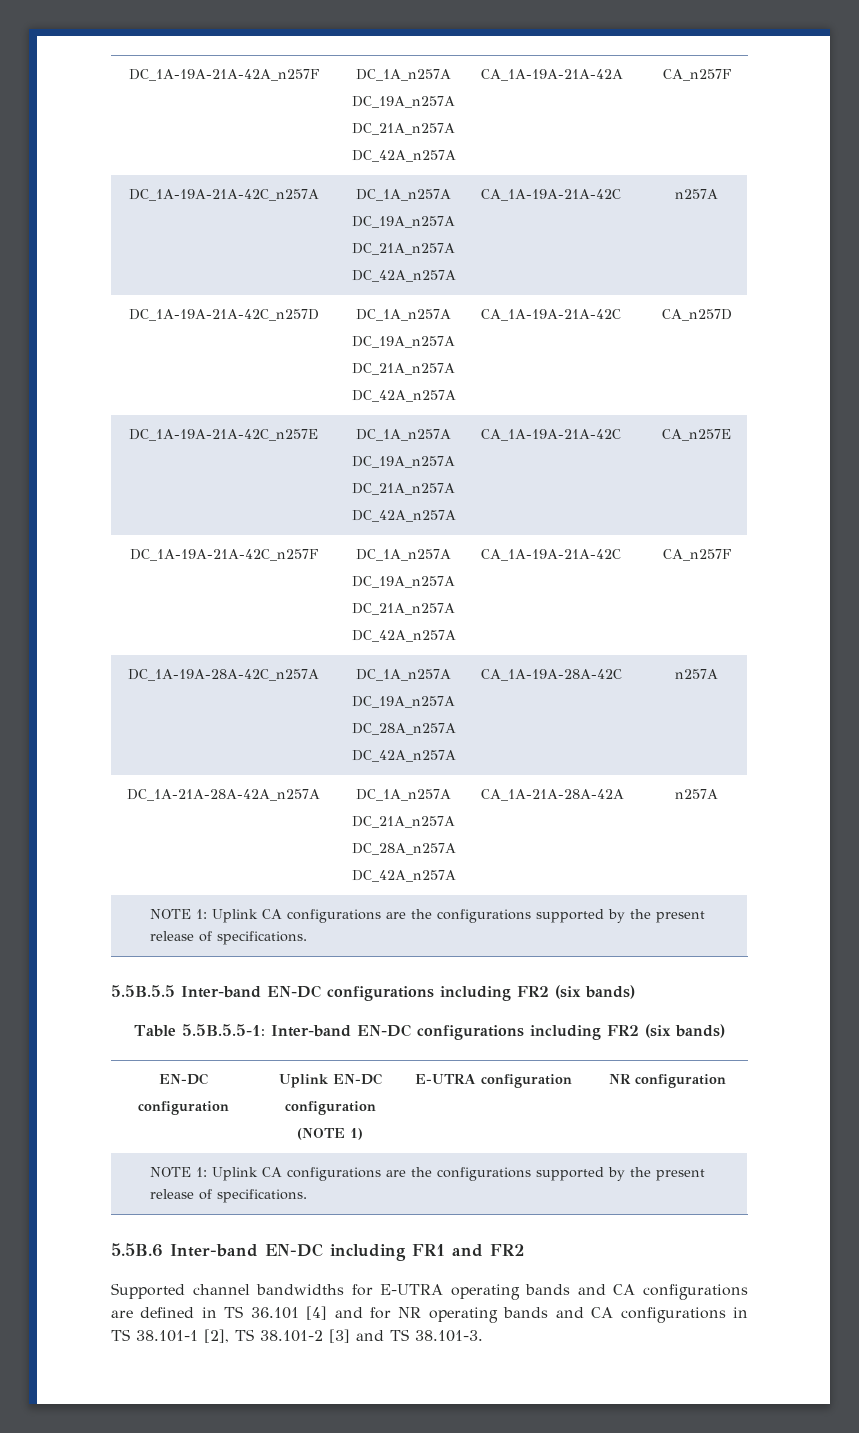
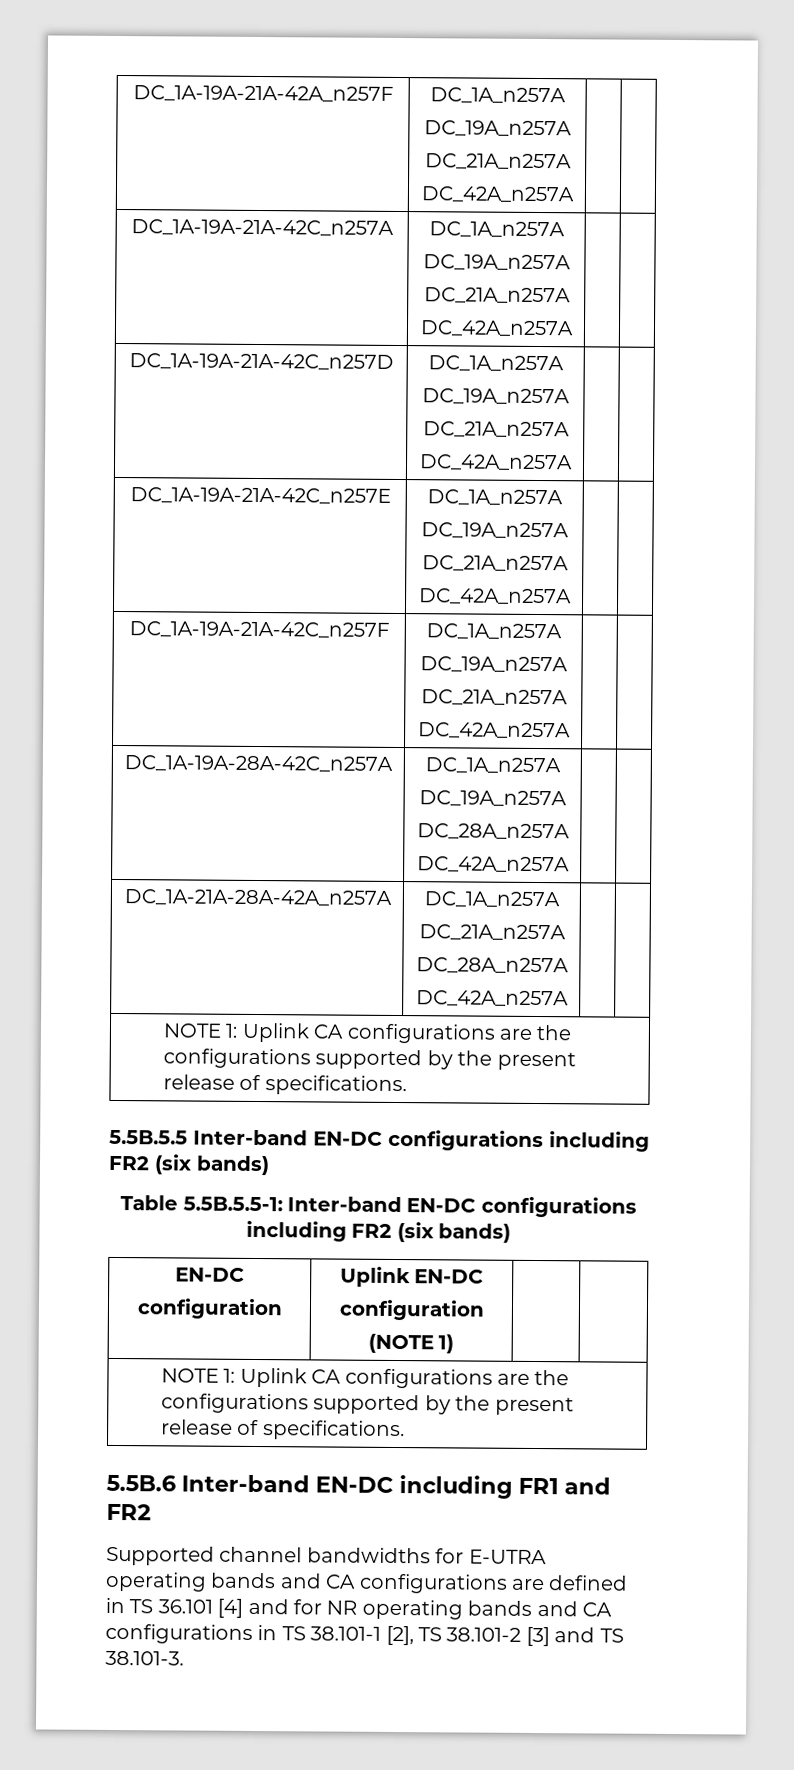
[480,69,623,81] [662,69,731,81] CA_1A-19A-21A-42A | CA_n257F -> (574, 194) |
[480,189,621,201] [675,189,718,199] CA_1A-19A-21A-42C | n257A -> (574, 328) |
[480,309,621,321] [661,309,732,321] CA_1A-19A-21A-42C | CA_n257D -> (573, 462) |
[480,429,621,441] [662,429,731,441] CA_1A-19A-21A-42C | CA_n257E -> (572, 596) |
[480,549,621,561] [662,549,731,561] CA_1A-19A-21A-42C | CA_n257F -> (571, 730) |
[480,669,622,681] [675,669,718,679] CA_1A-19A-28A-42C | n257A -> (570, 864) |
[480,789,624,801] [675,789,718,799] CA_1A-21A-28A-42A | n257A -> (569, 998) |
[414,1074,572,1088] [609,1074,726,1088] E-UTRA configuration | NR configuration -> (455, 1344) |

